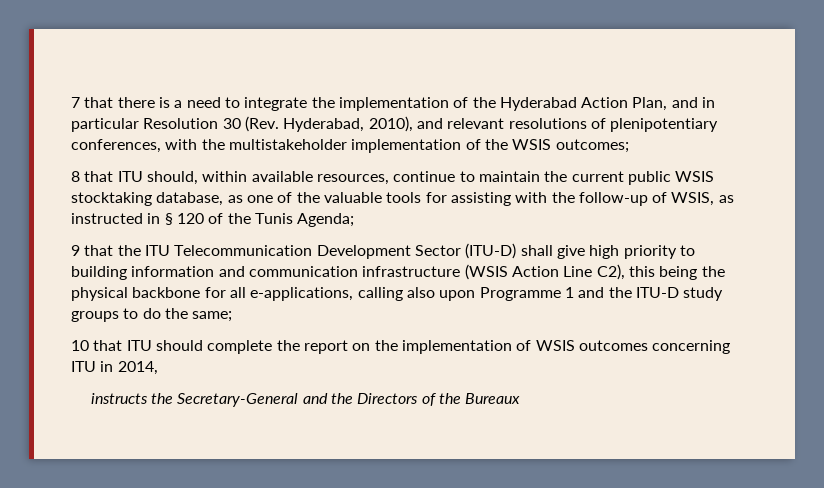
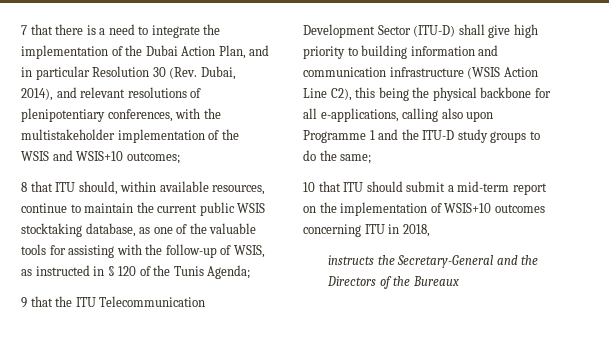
[499,97,577,111] Hyderabad -> [145,45,178,56] Dubai
[283,116,413,132] Hyderabad, 2010), -> [200,66,236,80] [21,88,53,101] Dubai, 2014),
(552, 144) none -> [52,150,124,161] and WSIS+10
[207,340,300,354] complete the -> [406,181,510,192] submit a mid-term
[535,340,575,351] WSIS -> [444,203,492,213] WSIS+10
[117,361,158,375] 2014, -> [402,224,430,237] 2018,

